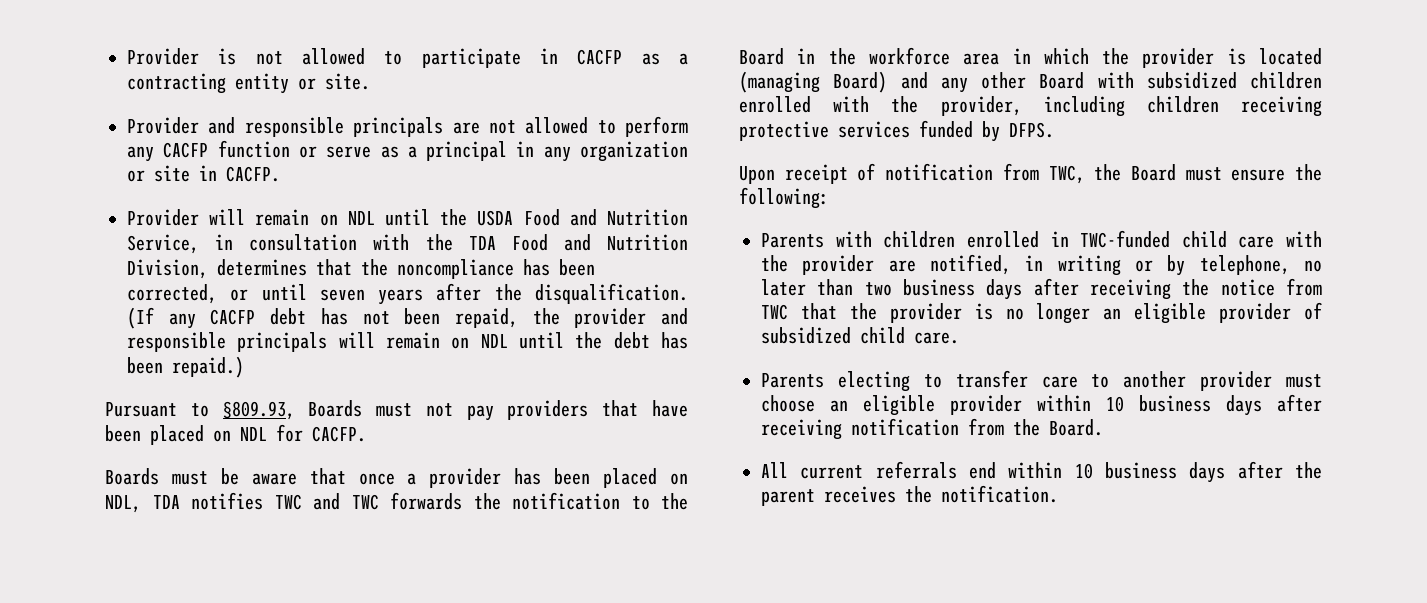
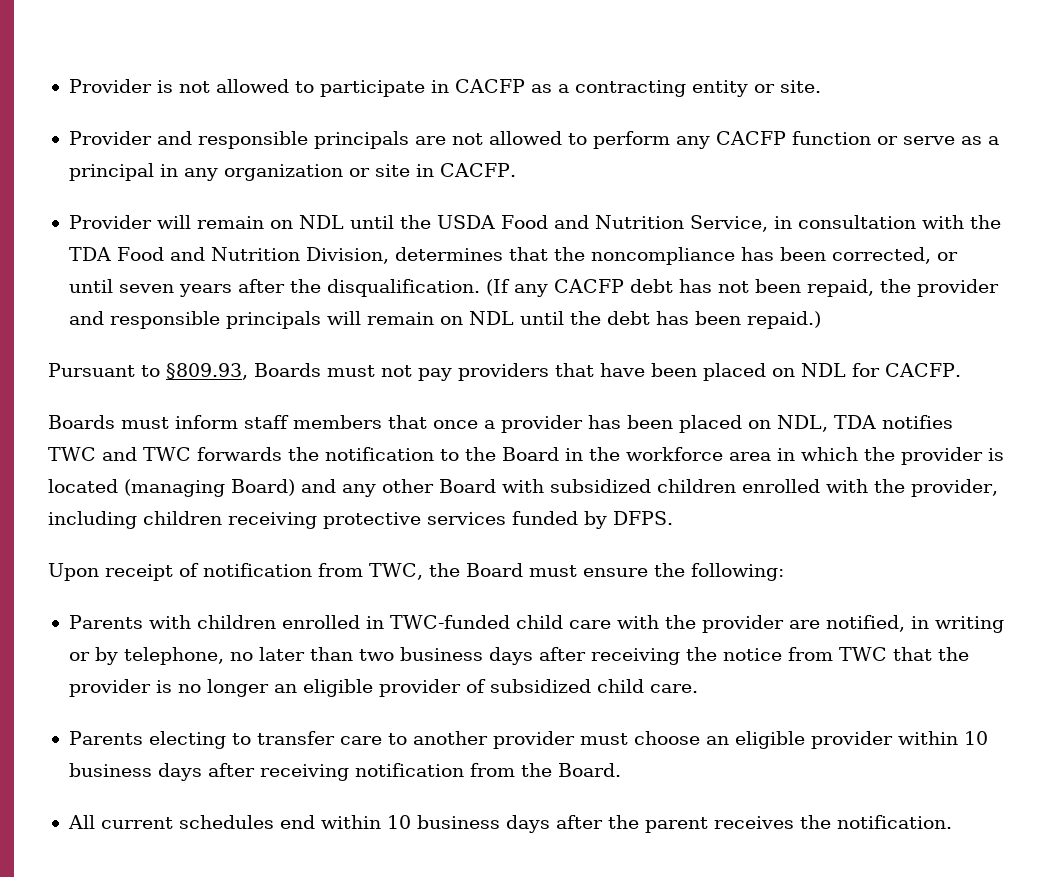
[220,468,297,485] be aware -> [175,415,382,429] inform staff members
[875,461,957,479] referrals -> [178,815,274,829] schedules

